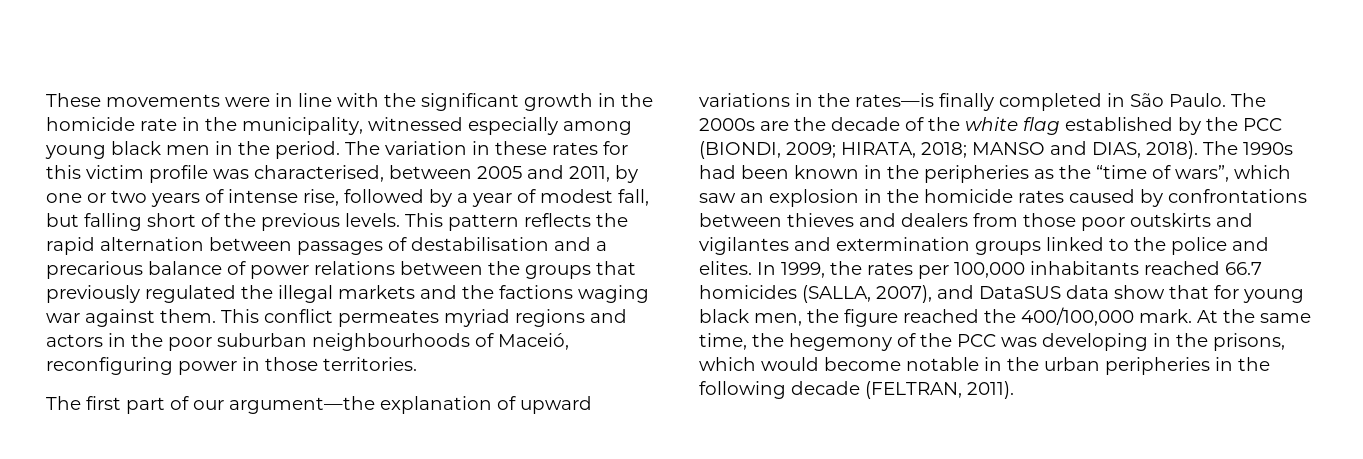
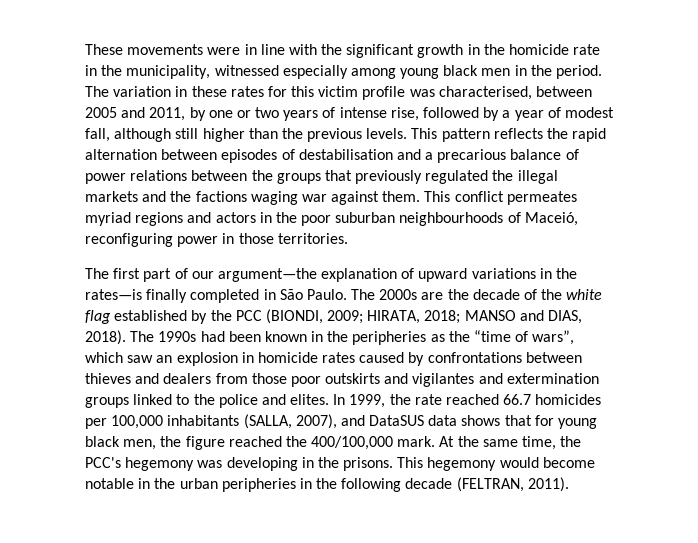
[46,213,220,231] but falling short of -> [114,128,278,142] although still higher than
[297,241,383,255] passages -> [221,149,278,163] episodes
[887,189,919,203] the -> (254, 357) none
[867,261,1262,279] [699,285,797,299] rates per 100,000 inhabitants reached 66.7 homicides -> [414,394,602,405] [85,415,240,429] rate reached 66.7 homicides per 100,000 inhabitants
[1114,285,1165,299] show -> [461,415,501,426] shows
[789,333,996,351] hegemony of the PCC -> [85,457,195,471] PCC's hegemony
[1213,333,1285,351] [699,357,756,371] prisons, which -> [343,457,497,471] prisons. This hegemony

